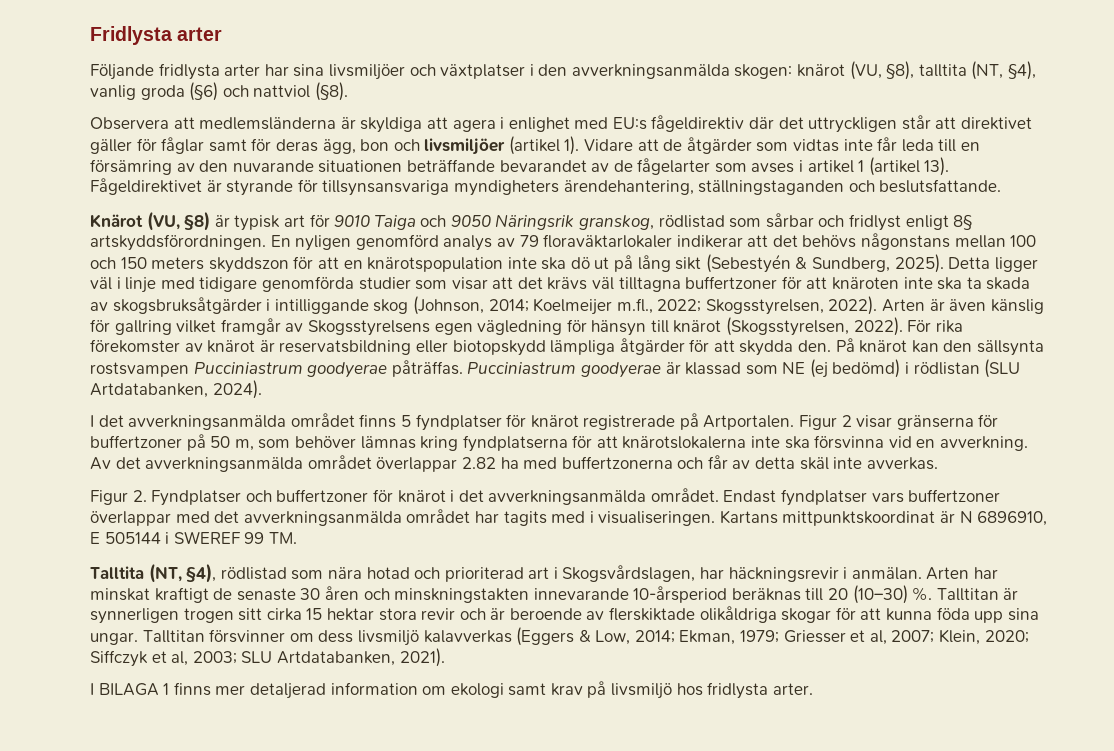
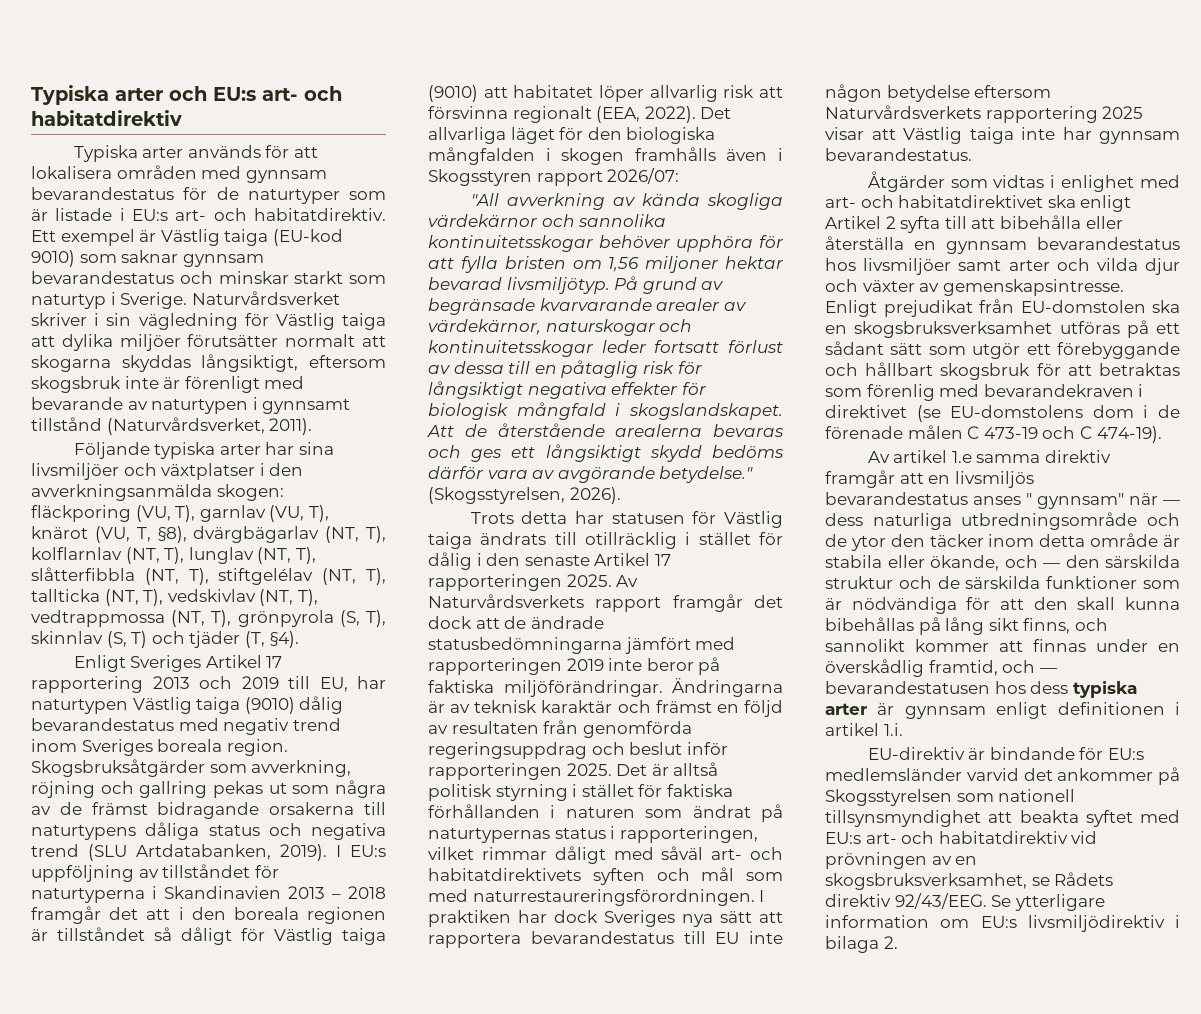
[90,26,223,45] Fridlysta arter -> [31,85,342,105] [31,110,182,126] [73,145,319,162] [31,165,327,183] [31,187,386,204] [31,208,386,221] [31,229,343,246] [31,250,264,267] [31,271,386,284] [31,291,340,309] [31,313,386,330] [31,334,387,351] [31,354,387,372] [31,376,305,393] [31,397,351,414] [31,417,313,435] Typiska arter och EU:s art- och habitatdirektiv // Typiska arter används för att lokalisera områden med gynnsam bevarandestatus för de naturtyper som är listade i EU:s art- och habitatdirektiv. Ett exempel är Västlig taiga (EU-kod 9010) som saknar gynnsam bevarandestatus och minskar starkt som naturtyp i Sverige. Naturvårdsverket skriver i sin vägledning för Västlig taiga att dylika miljöer förutsätter normalt att skogarna skyddas långsiktigt, eftersom skogsbruk inte är förenligt med bevarande av naturtypen i gynnsamt tillstånd (Naturvårdsverket, 2011).
[158,63,220,80] fridlysta -> [154,442,216,459] typiska
[797,61,1037,80] [90,82,348,101] [90,115,1033,133] [90,136,980,155] [90,157,950,176] [90,178,1002,196] [90,211,973,231] [90,233,1037,251] [90,254,1038,273] [90,276,1031,293] [90,296,1044,315] [90,317,963,336] [90,338,1045,356] [90,359,1021,378] [90,380,262,399] [90,413,999,431] [90,434,1029,452] [90,455,938,472] [90,488,1001,506] [90,509,1048,526] [90,531,297,544] [90,563,999,583] [90,585,1019,604] [90,606,1039,624] [90,627,1029,646] [90,648,445,667] [90,681,813,699] knärot (VU, §8), talltita (NT, §4), vanlig groda (§6) och nattviol (§8). // Observera att medlemsländerna är skyldiga att agera i enlighet med EU:s fågeldirektiv där det uttryckligen står att direktivet gäller för fåglar samt för deras ägg, bon och livsmiljöer (artikel 1). Vidare att de åtgärder som vidtas inte får leda till en försämring av den nuvarande situationen beträffande bevarandet av de fågelarter som avses i artikel 1 (artikel 13). Fågeldirektivet är styrande för tillsynsansvariga myndigheters ärendehantering, ställningstaganden och beslutsfattande. // Knärot (VU, §8) är typisk art för 9010 Taiga och 9050 Näringsrik granskog, rödlistad som sårbar och fridlyst enligt 8§ artskyddsförordningen. En nyligen genomförd analys av 79 floraväktarlokaler indikerar att det behövs någonstans mellan 100 och 150 meters skyddszon för att en knärotspopulation inte ska dö ut på lång sikt (Sebestyén & Sundberg, 2025). Detta ligger väl i linje med tidigare genomförda studier som visar att det krävs väl tilltagna buffertzoner för att knäroten inte ska ta skada av skogsbruksåtgärder i intilliggande skog (Johnson, 2014; Koelmeijer m.fl., 2022; Skogsstyrelsen, 2022). Arten är även känslig för gallring vilket framgår av Skogsstyrelsens egen vägledning för hänsyn till knärot (Skogsstyrelsen, 2022). För rika förekomster av knärot är reservatsbildning eller biotopskydd lämpliga åtgärder för att skydda den. På knärot kan den sällsynta rostsvampen Pucciniastrum goodyerae påträffas. Pucciniastrum goodyerae är klassad som NE (ej bedömd) i rödlistan (SLU Artdatabanken, 2024). // I det avverkningsanmälda området finns 5 fyndplatser för knärot registrerade på Artportalen. Figur 2 visar gränserna för buffertzoner på 50 m, som behöver lämnas kring fyndplatserna för att knärotslokalerna inte ska försvinna vid en avverkning. Av det avverkningsanmälda området överlappar 2.82 ha med buffertzonerna och får av detta skäl inte avverkas. // Figur 2. Fyndplatser och buffertzoner för knärot i det avverkningsanmälda området. Endast fyndplatser vars buffertzoner överlappar med det avverkningsanmälda området har tagits med i visualiseringen. Kartans mittpunktskoordinat är N 6896910, E 505144 i SWEREF 99 TM. // Talltita (NT, §4), rödlistad som nära hotad och prioriterad art i Skogsvårdslagen, har häckningsrevir i anmälan. Arten har minskat kraftigt de senaste 30 åren och minskningstakten innevarande 10-årsperiod beräknas till 20 (10–30) %. Talltitan är synnerligen trogen sitt cirka 15 hektar stora revir och är beroende av flerskiktade olikåldriga skogar för att kunna föda upp sina ungar. Talltitan försvinner om dess livsmiljö kalavverkas (Eggers & Low, 2014; Ekman, 1979; Griesser et al, 2007; Klein, 2020; Siffczyk et al, 2003; SLU Artdatabanken, 2021). // I BILAGA 1 finns mer detaljerad information om ekologi samt krav på livsmiljö hos fridlysta arter. -> [31,505,329,522] [31,526,386,543] [31,547,316,564] [31,567,387,585] [31,589,318,606] [31,610,386,627] [31,631,299,648] [73,655,283,672] [31,676,386,693] [31,696,344,714] [31,718,341,735] [31,739,288,756] [31,759,352,777] [31,780,386,798] [31,802,387,819] [31,822,386,840] [31,844,386,861] [31,864,279,882] [31,886,386,903] [31,906,386,924] [31,927,386,945] [428,85,783,102] [428,106,732,123] [428,127,716,144] [428,147,783,165] [428,168,680,186] [470,193,783,210] [428,214,667,227] [428,235,784,252] [428,256,784,273] [428,276,725,294] [428,298,747,315] [428,319,693,336] [428,340,783,357] [428,360,703,378] [428,381,707,399] [428,402,783,420] [427,423,783,437] [428,444,783,462] [428,466,754,483] [428,487,621,504] [470,511,783,528] [428,532,783,549] [428,552,671,570] [428,574,639,591] [428,594,783,612] [428,616,604,629] [428,637,736,654] [428,657,721,675] [428,678,783,697] [428,700,783,717] [428,720,692,738] [428,742,728,759] [428,762,719,780] [428,784,733,801] [428,804,783,822] [428,826,758,843] [428,846,783,864] [428,867,783,885] [428,889,765,906] [428,910,783,927] [428,931,783,948] [825,84,1052,102] [825,105,1144,123] [825,127,1180,144] [825,148,972,161] [867,171,1180,192] [825,195,1132,212] [825,215,1123,233] [825,236,1180,254] [825,258,1180,275] [825,279,1124,296] [825,299,1180,317] [825,320,1180,338] [825,341,1180,359] [825,362,1180,380] [825,384,1144,401] [825,405,1180,422] [825,425,1162,443] [867,450,1112,463] [825,470,1034,488] [825,492,1180,509] [825,512,1180,530] [825,533,1180,551] [825,555,1180,571] [825,576,1180,589] [825,597,1180,614] [825,617,1108,635] [825,639,1180,652] [825,659,1057,677] [825,681,1137,698] [825,702,1180,719] [825,723,903,736] [867,747,1145,760] [825,767,1180,785] [825,789,1076,806] [825,810,1180,827] [825,831,1098,844] [825,852,978,869] [825,872,1114,890] [825,893,1105,911] [825,915,1180,932] [825,936,898,953] fläckporing (VU, T), garnlav (VU, T), knärot (VU, T, §8), dvärgbägarlav (NT, T), kolflarnlav (NT, T), lunglav (NT, T), slåtterfibbla (NT, T), stiftgelélav (NT, T), tallticka (NT, T), vedskivlav (NT, T), vedtrappmossa (NT, T), grönpyrola (S, T), skinnlav (S, T) och tjäder (T, §4). // Enligt Sveriges Artikel 17 rapportering 2013 och 2019 till EU, har naturtypen Västlig taiga (9010) dålig bevarandestatus med negativ trend inom Sveriges boreala region. Skogsbruksåtgärder som avverkning, röjning och gallring pekas ut som några av de främst bidragande orsakerna till naturtypens dåliga status och negativa trend (SLU Artdatabanken, 2019). I EU:s uppföljning av tillståndet för naturtyperna i Skandinavien 2013 – 2018 framgår det att i den boreala regionen är tillståndet så dåligt för Västlig taiga (9010) att habitatet löper allvarlig risk att försvinna regionalt (EEA, 2022). Det allvarliga läget för den biologiska mångfalden i skogen framhålls även i Skogsstyren rapport 2026/07: // "All avverkning av kända skogliga värdekärnor och sannolika kontinuitetsskogar behöver upphöra för att fylla bristen om 1,56 miljoner hektar bevarad livsmiljötyp. På grund av begränsade kvarvarande arealer av värdekärnor, naturskogar och kontinuitetsskogar leder fortsatt förlust av dessa till en påtaglig risk för långsiktigt negativa effekter för biologisk mångfald i skogslandskapet. Att de återstående arealerna bevaras och ges ett långsiktigt skydd bedöms därför vara av avgörande betydelse." (Skogsstyrelsen, 2026). // Trots detta har statusen för Västlig taiga ändrats till otillräcklig i stället för dålig i den senaste Artikel 17 rapporteringen 2025. Av Naturvårdsverkets rapport framgår det dock att de ändrade statusbedömningarna jämfört med rapporteringen 2019 inte beror på faktiska miljöförändringar. Ändringarna är av teknisk karaktär och främst en följd av resultaten från genomförda regeringsuppdrag och beslut inför rapporteringen 2025. Det är alltså politisk styrning i stället för faktiska förhållanden i naturen som ändrat på naturtypernas status i rapporteringen, vilket rimmar dåligt med såväl art- och habitatdirektivets syften och mål som med naturrestaureringsförordningen. I praktiken har dock Sveriges nya sätt att rapportera bevarandestatus till EU inte någon betydelse eftersom Naturvårdsverkets rapportering 2025 visar att Västlig taiga inte har gynnsam bevarandestatus. // Åtgärder som vidtas i enlighet med art- och habitatdirektivet ska enligt Artikel 2 syfta till att bibehålla eller återställa en gynnsam bevarandestatus hos livsmiljöer samt arter och vilda djur och växter av gemenskapsintresse. Enligt prejudikat från EU-domstolen ska en skogsbruksverksamhet utföras på ett sådant sätt som utgör ett förebyggande och hållbart skogsbruk för att betraktas som förenlig med bevarandekraven i direktivet (se EU-domstolens dom i de förenade målen C 473-19 och C 474-19). // Av artikel 1.e samma direktiv framgår att en livsmiljös bevarandestatus anses " gynnsam" när — dess naturliga utbredningsområde och de ytor den täcker inom detta område är stabila eller ökande, och — den särskilda struktur och de särskilda funktioner som är nödvändiga för att den skall kunna bibehållas på lång sikt finns, och sannolikt kommer att finnas under en överskådlig framtid, och — bevarandestatusen hos dess typiska arter är gynnsam enligt definitionen i artikel 1.i. // EU-direktiv är bindande för EU:s medlemsländer varvid det ankommer på Skogsstyrelsen som nationell tillsynsmyndighet att beakta syftet med EU:s art- och habitatdirektiv vid prövningen av en skogsbruksverksamhet, se Rådets direktiv 92/43/EEG. Se ytterligare information om EU:s livsmiljödirektiv i bilaga 2.

